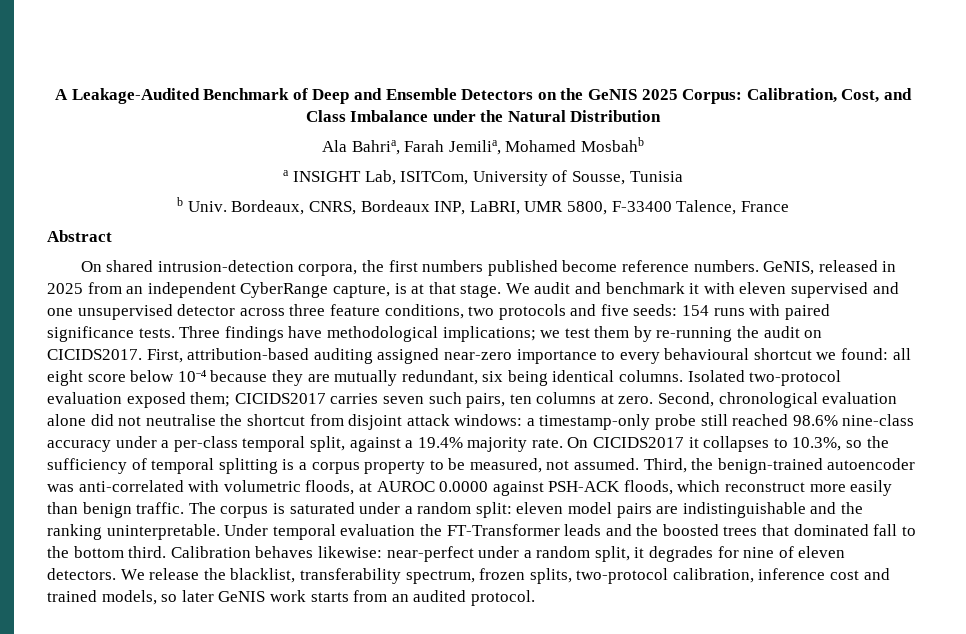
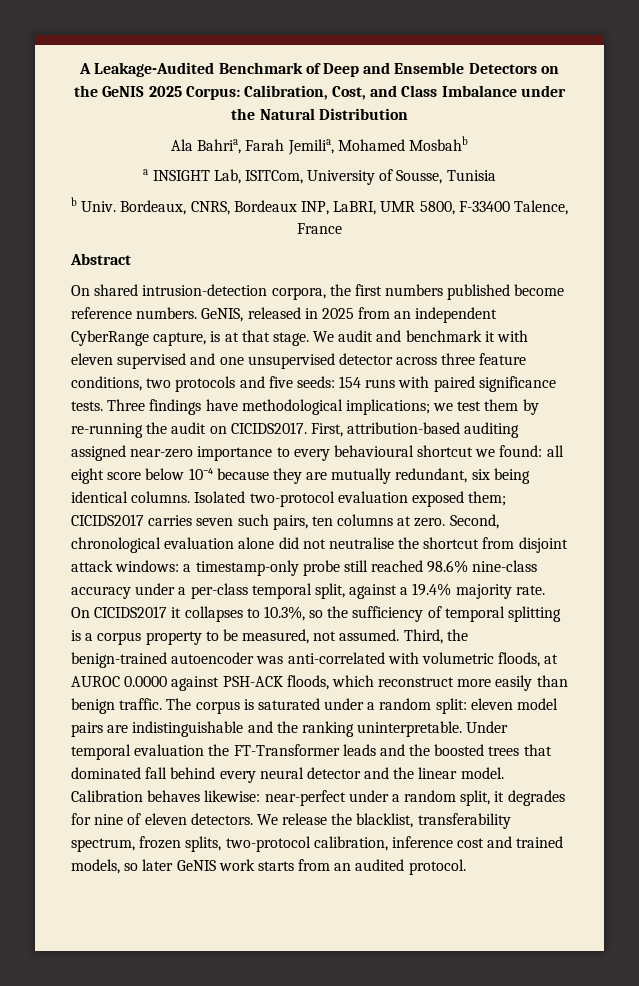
[901,526,916,536] [47,546,167,558] to the bottom third. -> [170,767,504,783] behind every neural detector and the linear model.

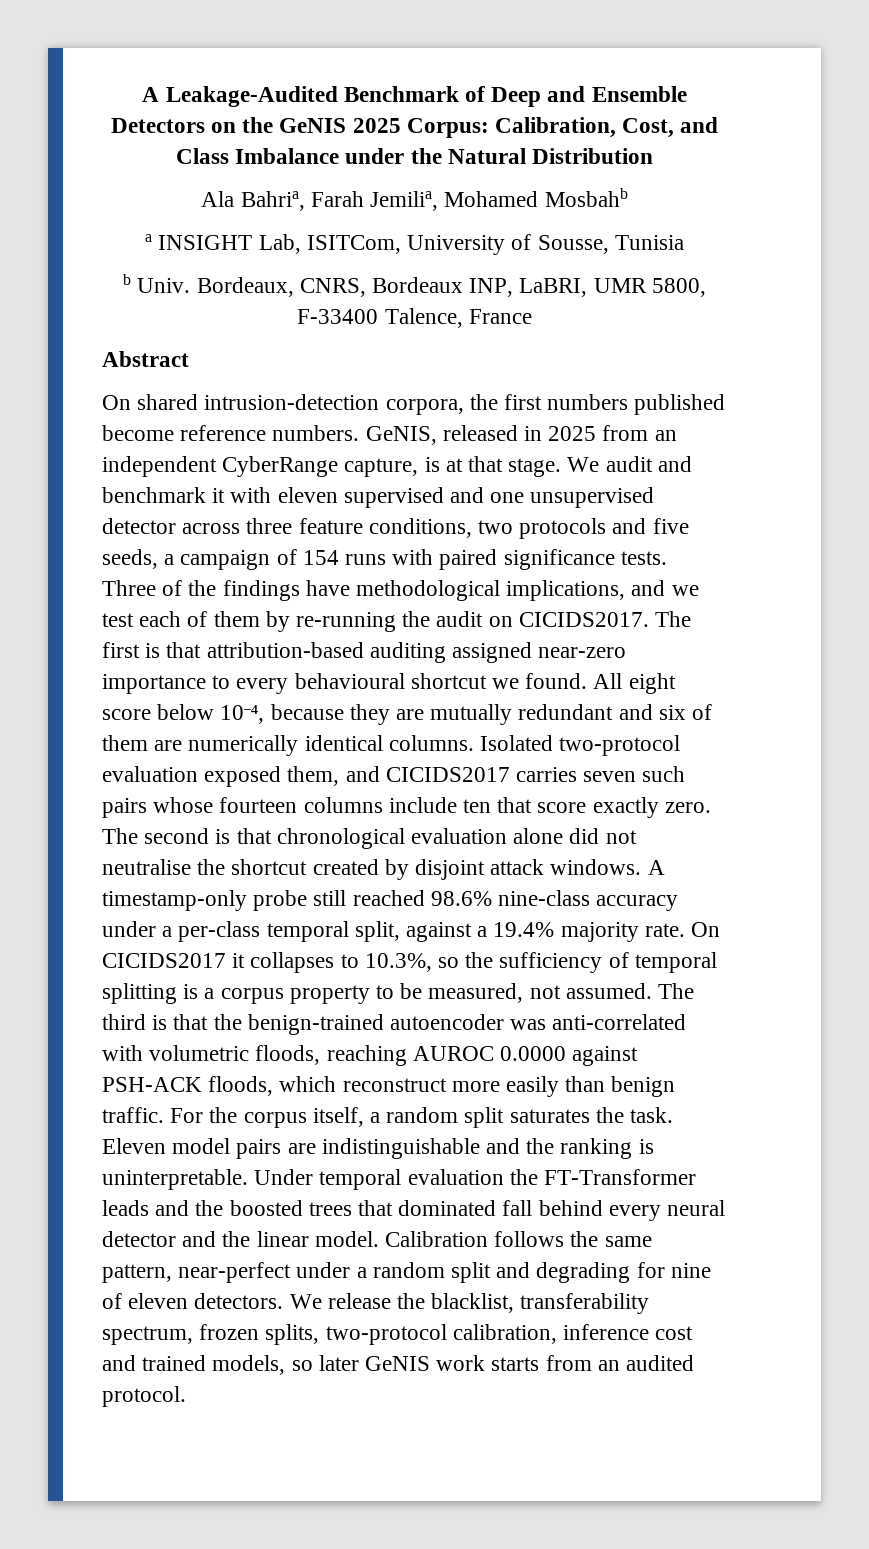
[296,376,335,388] seeds: -> [102,549,297,570] seeds, a campaign of
(146, 405) none -> [162,580,217,596] of the
[345,399,482,415] implications; we test -> [506,580,699,601] [102,611,208,627] implications, and we test each of
[310,423,343,437] First, -> [655,611,692,627] [102,642,202,658] The first is that
[499,445,564,457] found: all -> [525,673,623,689] found. All
[188,468,213,480] 10⁻⁴ -> [220,705,265,724] 10⁻⁴,
[395,468,530,484] redundant, six being -> [518,704,713,720] [102,735,299,756] redundant and six of them are numerically
[468,491,507,506] them; -> [287,766,380,786] them, and
[272,514,499,530] pairs, ten columns at zero. Second, -> [102,797,711,818] [102,828,272,844] pairs whose fourteen columns include ten that score exactly zero. The second is that
[482,537,568,553] [71,560,192,572] from disjoint attack windows: a -> [312,859,665,880] created by disjoint attack windows. A
[403,629,443,644] Third, -> [658,983,695,999] [102,1014,209,1030] The third is that
[544,654,559,664] at -> [326,1045,407,1066] reaching
[166,698,513,714] The corpus is saturated under a random split: eleven -> [170,1107,674,1128] [102,1138,166,1154] For the corpus itself, a random split saturates the task. Eleven
(354, 729) none -> [638,1139,654,1154] is
[147,790,261,802] behaves likewise: -> [494,1231,652,1247] [102,1264,172,1283] follows the same pattern,
[460,790,565,806] split, it degrades -> [451,1262,631,1283] split and degrading

